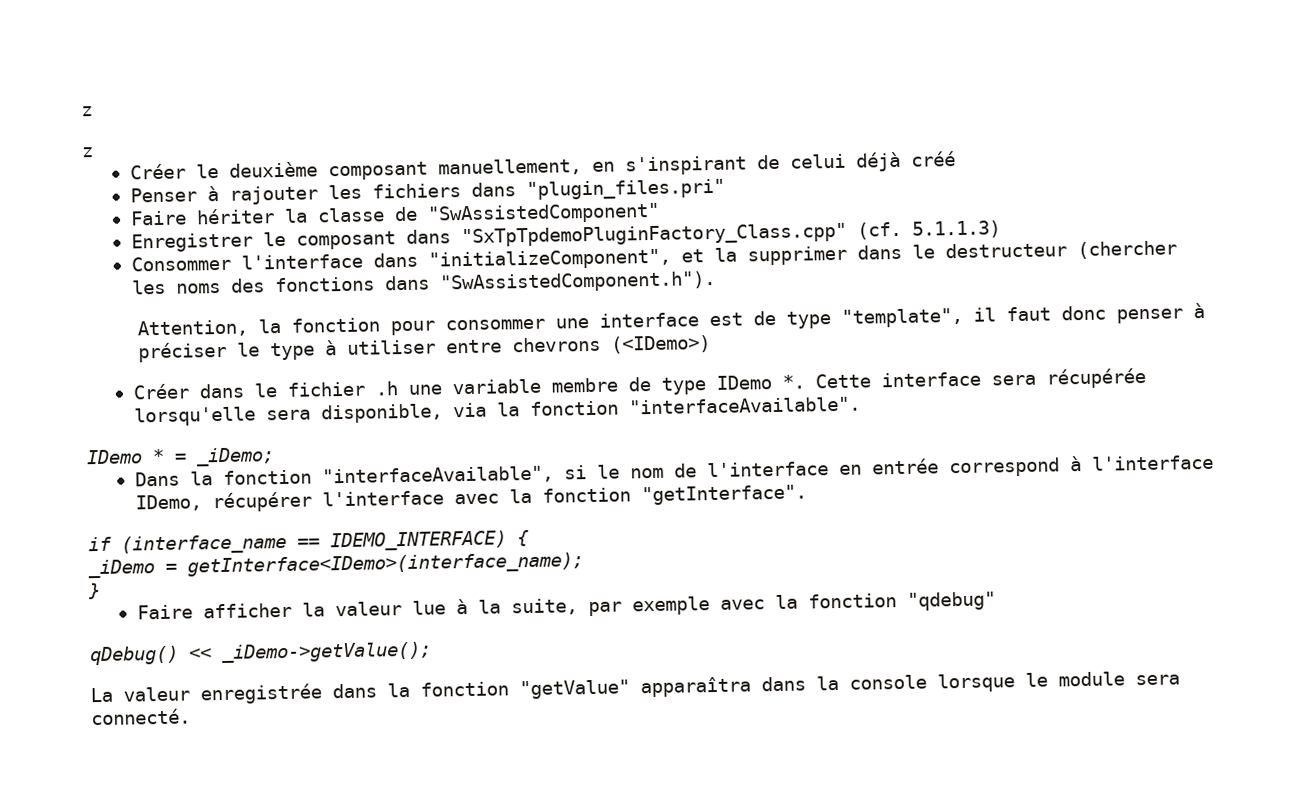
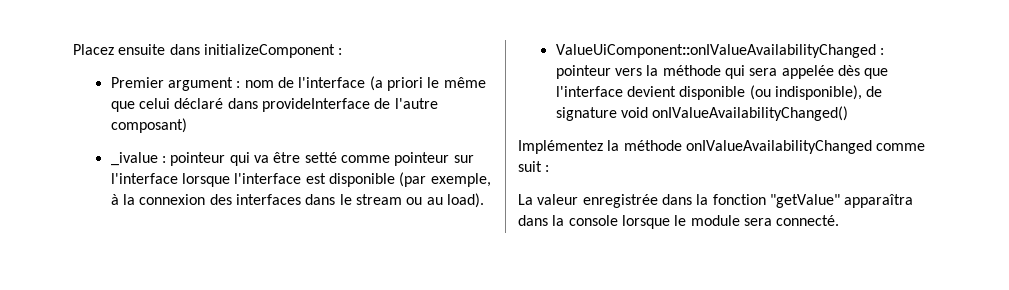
[81,106,93,117] [81,147,94,158] [129,151,956,181] [129,178,725,205] [129,202,660,226] [130,220,1001,253] [130,240,1177,272] [131,270,716,295] [137,303,1206,338] [138,335,712,363] [132,367,1146,400] [133,396,861,427] [86,447,275,467] [134,454,1214,487] [134,484,807,513] [88,530,529,555] [88,552,584,579] [87,582,101,600] [136,591,996,620] [89,641,432,666] z // z // Créer le deuxième composant manuellement, en s'inspirant de celui déjà créé // Penser à rajouter les fichiers dans "plugin_files.pri" // Faire hériter la classe de "SwAssistedComponent" // Enregistrer le composant dans "SxTpTpdemoPluginFactory_Class.cpp" (cf. 5.1.1.3) // Consommer l'interface dans "initializeComponent", et la supprimer dans le destructeur (chercher les noms des fonctions dans "SwAssistedComponent.h"). // Attention, la fonction pour consommer une interface est de type "template", il faut donc penser à préciser le type à utiliser entre chevrons (<IDemo>) // Créer dans le fichier .h une variable membre de type IDemo *. Cette interface sera récupérée lorsqu'elle sera disponible, via la fonction "interfaceAvailable". // IDemo * = _iDemo; // Dans la fonction "interfaceAvailable", si le nom de l'interface en entrée correspond à l'interface IDemo, récupérer l'interface avec la fonction "getInterface". // if (interface_name == IDEMO_INTERFACE) { // _iDemo = getInterface<IDemo>(interface_name); // } // Faire afficher la valeur lue à la suite, par exemple avec la fonction "qdebug" // qDebug() << _iDemo->getValue(); -> [73,44,343,58] [110,76,486,91] [110,98,438,112] [110,118,187,133] [110,152,474,166] [110,172,491,187] [110,193,485,208] [555,44,885,58] [555,65,889,79] [555,85,883,100] [555,106,849,121] [518,140,926,154] [518,161,550,172] Placez ensuite dans initializeComponent : // Premier argument : nom de l'interface (a priori le même que celui déclaré dans provideInterface de l'autre composant) // _ivalue : pointeur qui va être setté comme pointeur sur l'interface lorsque l'interface est disponible (par exemple, à la connexion des interfaces dans le stream ou au load). // ValueUiComponent::onIValueAvailabilityChanged : pointeur vers la méthode qui sera appelée dès que l'interface devient disponible (ou indisponible), de signature void onIValueAvailabilityChanged() // Implémentez la méthode onIValueAvailabilityChanged comme suit :

